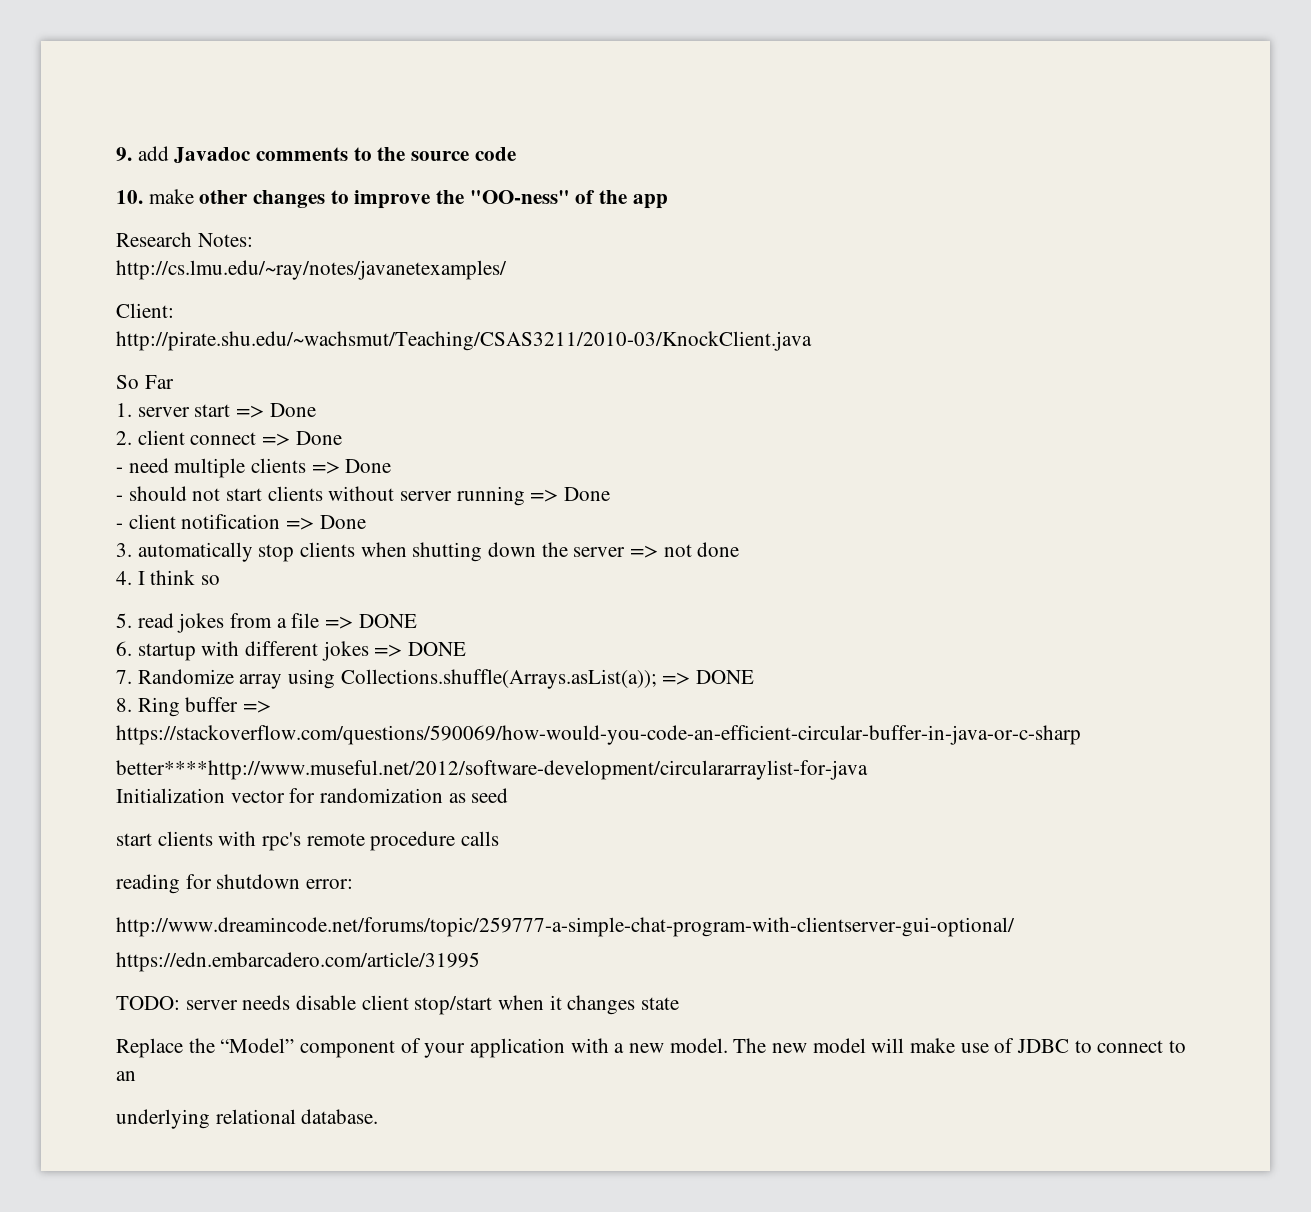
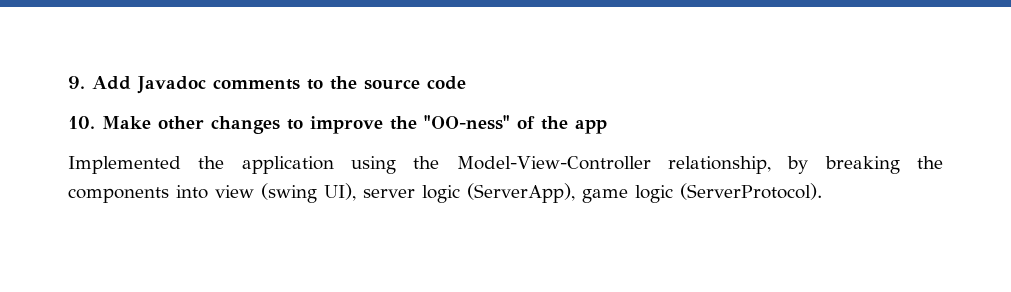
[137,146,169,161] add -> [92,76,131,90] Add
[148,189,194,204] make -> [102,116,151,129] Make
[116,232,253,247] [116,260,507,280] [116,303,174,318] [116,331,812,351] [116,375,174,389] [116,403,316,418] [116,430,342,446] [116,458,392,478] [116,486,611,506] [116,514,366,530] [116,542,740,562] [116,570,221,585] [116,613,417,633] [116,641,467,661] [116,669,755,689] [116,697,272,717] [116,725,1081,745] [116,760,868,780] [116,788,509,803] [116,831,500,851] [116,874,354,894] [116,917,1015,937] [116,952,480,972] [116,995,680,1015] [116,1038,1187,1058] [116,1071,136,1081] [116,1109,379,1129] Research Notes: // http://cs.lmu.edu/~ray/notes/javanetexamples/ // Client: // http://pirate.shu.edu/~wachsmut/Teaching/CSAS3211/2010-03/KnockClient.java // So Far // 1. server start => Done // 2. client connect => Done // - need multiple clients => Done // - should not start clients without server running => Done // - client notification => Done // 3. automatically stop clients when shutting down the server => not done // 4. I think so // 5. read jokes from a file => DONE // 6. startup with different jokes => DONE // 7. Randomize array using Collections.shuffle(Arrays.asList(a)); => DONE // 8. Ring buffer => https://stackoverflow.com/questions/590069/how-would-you-code-an-efficient-circular-buffer-in-java-or-c-sharp // better****http://www.museful.net/2012/software-development/circulararraylist-for-java // Initialization vector for randomization as seed // start clients with rpc's remote procedure calls // reading for shutdown error: // http://www.dreamincode.net/forums/topic/259777-a-simple-chat-program-with-clientserver-gui-optional/ // https://edn.embarcadero.com/article/31995 // TODO: server needs disable client stop/start when it changes state // Replace the “Model” component of your application with a new model. The new model will make use of JDBC to connect to an // underlying relational database. -> [68,156,944,174] [68,183,822,203] Implemented the application using the Model-View-Controller relationship, by breaking the components into view (swing UI), server logic (ServerApp), game logic (ServerProtocol).

